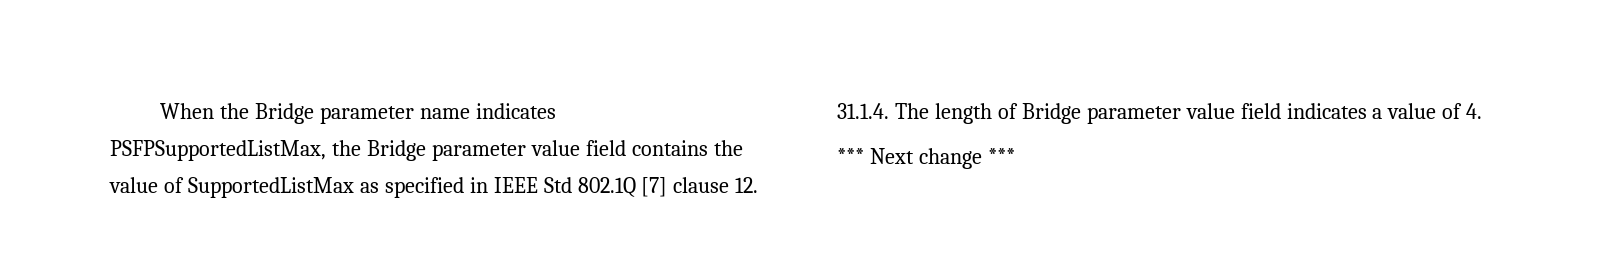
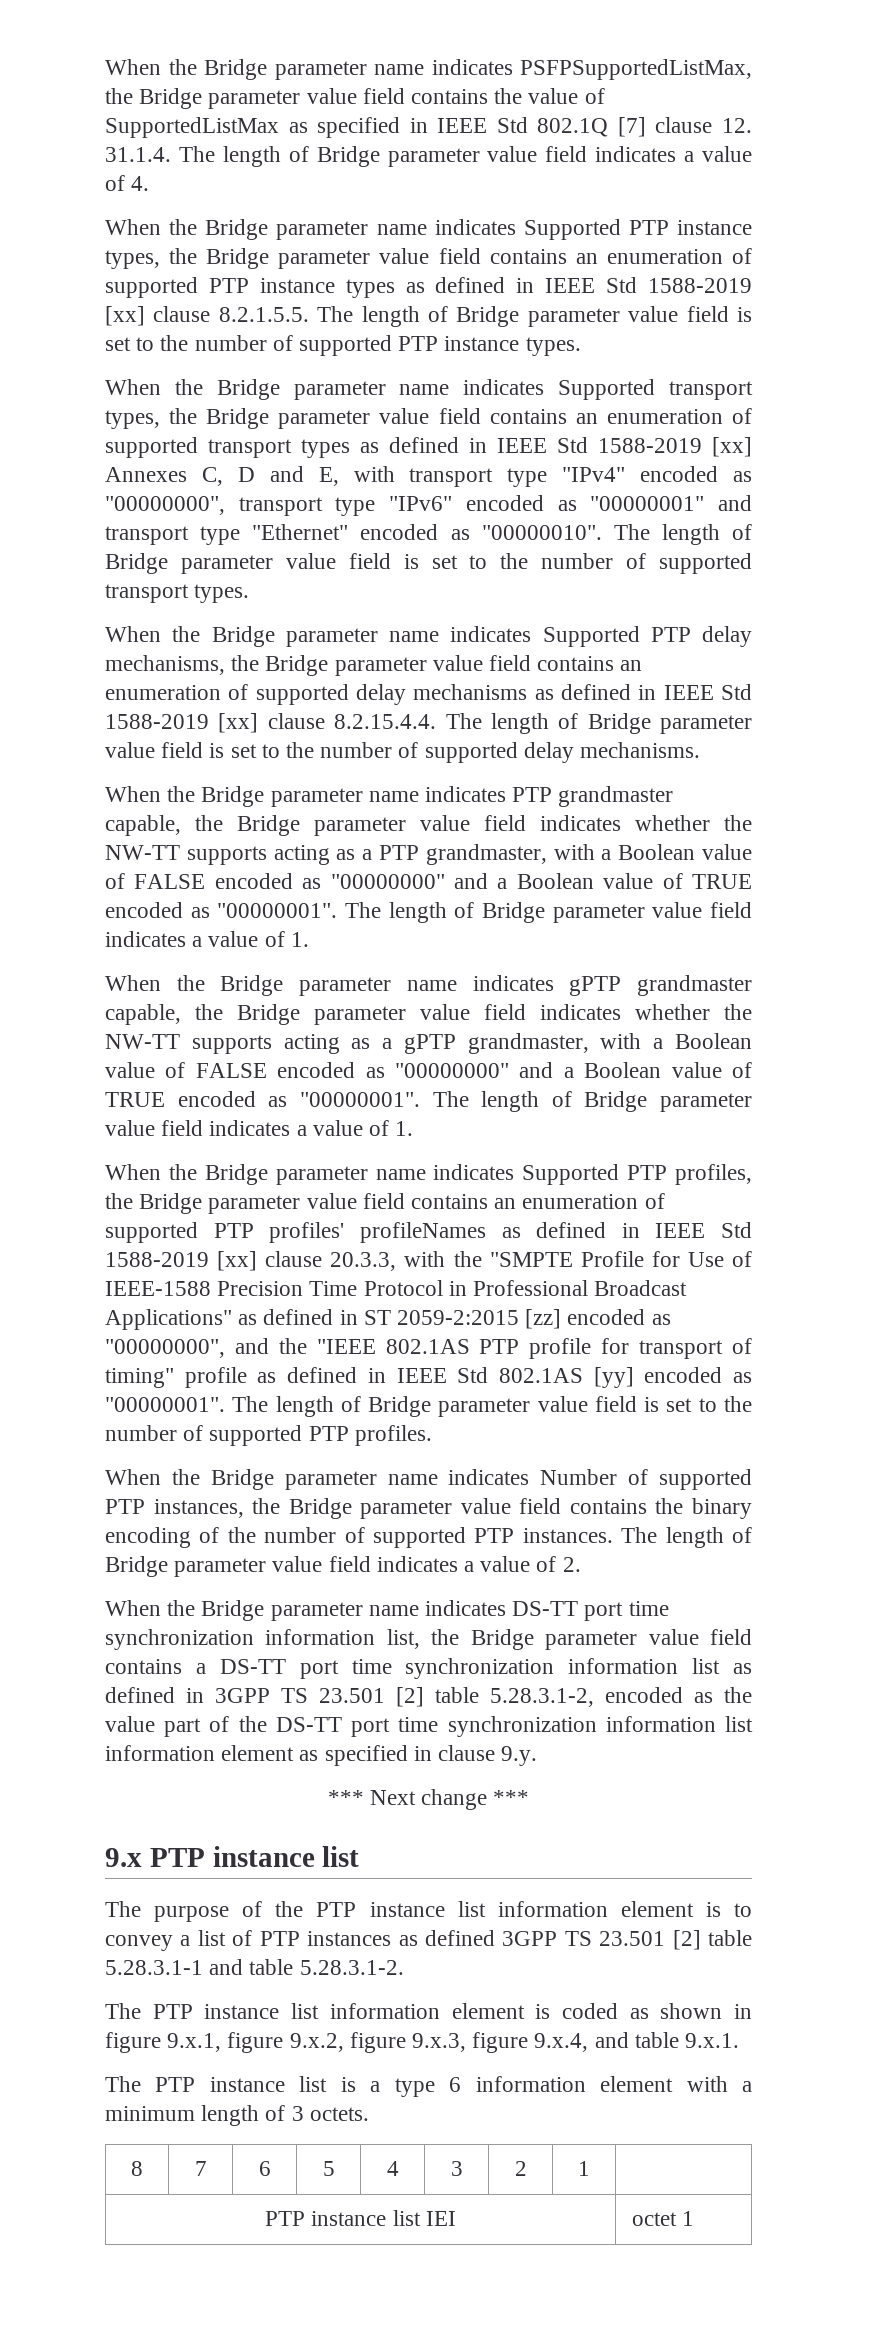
[837,148,1015,169] *** Next change *** -> [105,219,752,240] [105,248,752,269] [105,277,753,298] [105,306,752,327] [105,335,581,356] [105,379,753,400] [105,408,752,429] [105,437,752,458] [105,466,752,487] [105,495,752,516] [105,524,752,545] [105,553,752,574] [105,584,250,603] [105,626,752,647] [105,655,643,676] [105,684,753,705] [105,713,752,734] [105,742,701,763] [105,786,674,807] [105,815,752,836] [105,844,752,865] [105,873,752,889] [105,902,752,923] [105,931,309,947] [105,975,752,996] [105,1004,752,1025] [105,1033,752,1054] [105,1062,752,1078] [105,1091,752,1112] [105,1120,414,1136] [105,1164,752,1185] [105,1193,665,1214] [105,1222,752,1243] [105,1251,753,1271] [105,1280,688,1296] [105,1309,671,1330] [105,1338,753,1359] [105,1367,752,1388] [105,1396,752,1417] [105,1425,432,1446] [105,1469,752,1490] [105,1498,752,1519] [105,1527,752,1548] [105,1556,581,1577] [105,1600,669,1621] [105,1629,753,1650] [105,1658,752,1679] [105,1687,752,1707] [105,1716,753,1737] [105,1745,538,1766] [327,1789,530,1810] [105,1846,360,1867] [105,1901,753,1922] [105,1930,752,1951] [105,1959,404,1975] [105,2003,752,2019] [105,2032,740,2053] [105,2076,752,2097] [105,2105,369,2126] [131,2161,143,2176] [194,2161,207,2176] [258,2161,271,2176] [322,2161,335,2176] [386,2161,399,2176] [450,2161,463,2176] [514,2161,527,2176] [578,2161,590,2176] [265,2210,456,2226] [631,2211,695,2226] When the Bridge parameter name indicates Supported PTP instance types, the Bridge parameter value field contains an enumeration of supported PTP instance types as defined in IEEE Std 1588-2019 [xx] clause 8.2.1.5.5. The length of Bridge parameter value field is set to the number of supported PTP instance types. // When the Bridge parameter name indicates Supported transport types, the Bridge parameter value field contains an enumeration of supported transport types as defined in IEEE Std 1588-2019 [xx] Annexes C, D and E, with transport type "IPv4" encoded as "00000000", transport type "IPv6" encoded as "00000001" and transport type "Ethernet" encoded as "00000010". The length of Bridge parameter value field is set to the number of supported transport types. // When the Bridge parameter name indicates Supported PTP delay mechanisms, the Bridge parameter value field contains an enumeration of supported delay mechanisms as defined in IEEE Std 1588-2019 [xx] clause 8.2.15.4.4. The length of Bridge parameter value field is set to the number of supported delay mechanisms. // When the Bridge parameter name indicates PTP grandmaster capable, the Bridge parameter value field indicates whether the NW-TT supports acting as a PTP grandmaster, with a Boolean value of FALSE encoded as "00000000" and a Boolean value of TRUE encoded as "00000001". The length of Bridge parameter value field indicates a value of 1. // When the Bridge parameter name indicates gPTP grandmaster capable, the Bridge parameter value field indicates whether the NW-TT supports acting as a gPTP grandmaster, with a Boolean value of FALSE encoded as "00000000" and a Boolean value of TRUE encoded as "00000001". The length of Bridge parameter value field indicates a value of 1. // When the Bridge parameter name indicates Supported PTP profiles, the Bridge parameter value field contains an enumeration of supported PTP profiles' profileNames as defined in IEEE Std 1588-2019 [xx] clause 20.3.3, with the "SMPTE Profile for Use of IEEE-1588 Precision Time Protocol in Professional Broadcast Applications" as defined in ST 2059-2:2015 [zz] encoded as "00000000", and the "IEEE 802.1AS PTP profile for transport of timing" profile as defined in IEEE Std 802.1AS [yy] encoded as "00000001". The length of Bridge parameter value field is set to the number of supported PTP profiles. // When the Bridge parameter name indicates Number of supported PTP instances, the Bridge parameter value field contains the binary encoding of the number of supported PTP instances. The length of Bridge parameter value field indicates a value of 2. // When the Bridge parameter name indicates DS-TT port time synchronization information list, the Bridge parameter value field contains a DS-TT port time synchronization information list as defined in 3GPP TS 23.501 [2] table 5.28.3.1-2, encoded as the value part of the DS-TT port time synchronization information list information element as specified in clause 9.y. // *** Next change *** // 9.x PTP instance list // The purpose of the PTP instance list information element is to convey a list of PTP instances as defined 3GPP TS 23.501 [2] table 5.28.3.1-1 and table 5.28.3.1-2. // The PTP instance list information element is coded as shown in figure 9.x.1, figure 9.x.2, figure 9.x.3, figure 9.x.4, and table 9.x.1. // The PTP instance list is a type 6 information element with a minimum length of 3 octets. // 8 | 7 | 6 | 5 | 4 | 3 | 2 | 1 | // PTP instance list IEI | octet 1

